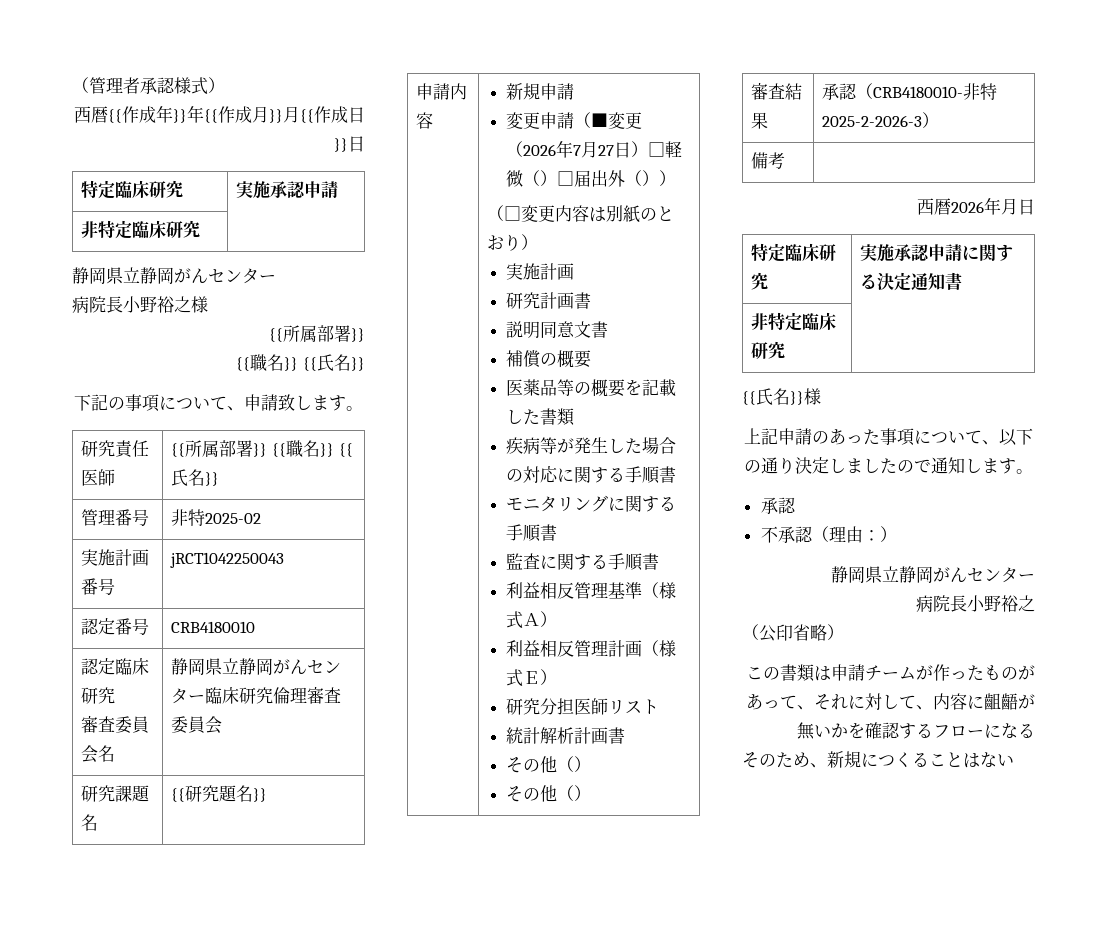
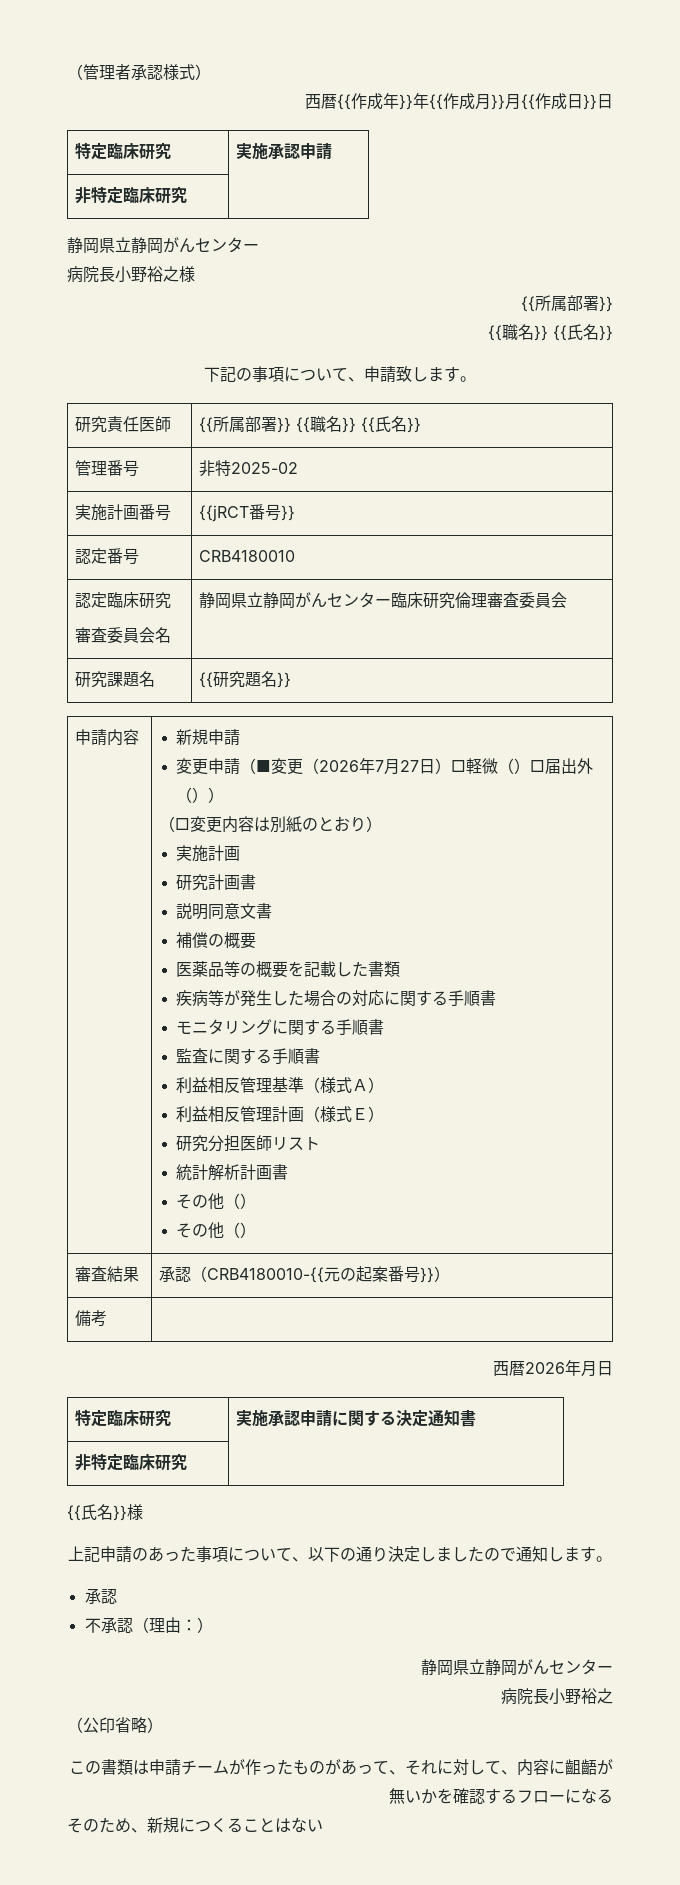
[170,552,285,568] jRCT1042250043 -> [198,504,295,522] {{jRCT番号}}
[873,83,998,101] [822,115,923,127] CRB4180010-非特2025-2-2026-3 -> [206,1266,434,1283] CRB4180010-{{元の起案番号}}

